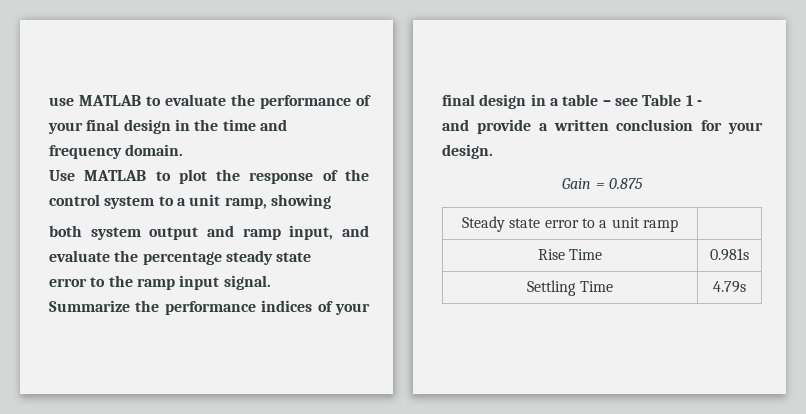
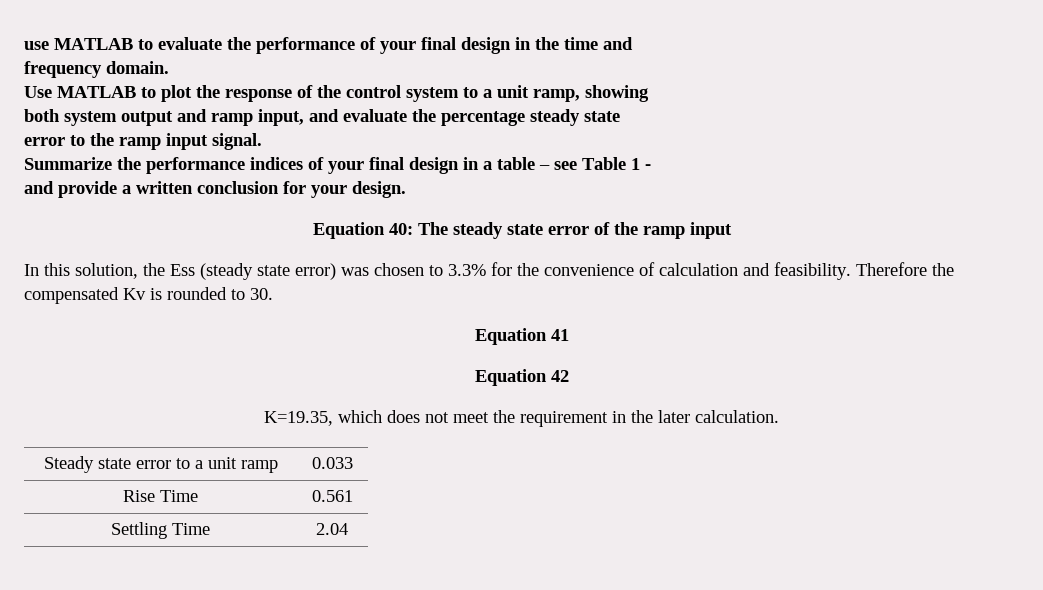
[562,178,643,189] Gain = 0.875 -> [312,222,732,239] [24,262,954,280] [24,287,273,304] [474,328,569,345] [474,369,569,386] [264,410,779,427] Equation 40: The steady state error of the ramp input // In this solution, the Ess (steady state error) was chosen to 3.3% for the convenience of calculation and feasibility. Therefore the compensated Kv is rounded to 30. // Equation 41 // Equation 42 // K=19.35, which does not meet the requirement in the later calculation.
(678, 225) none -> [311,457,353,469] 0.033
[710,248,749,261] 0.981s -> [311,490,353,502] 0.561
[713,281,746,293] 4.79s -> [316,523,348,535] 2.04

